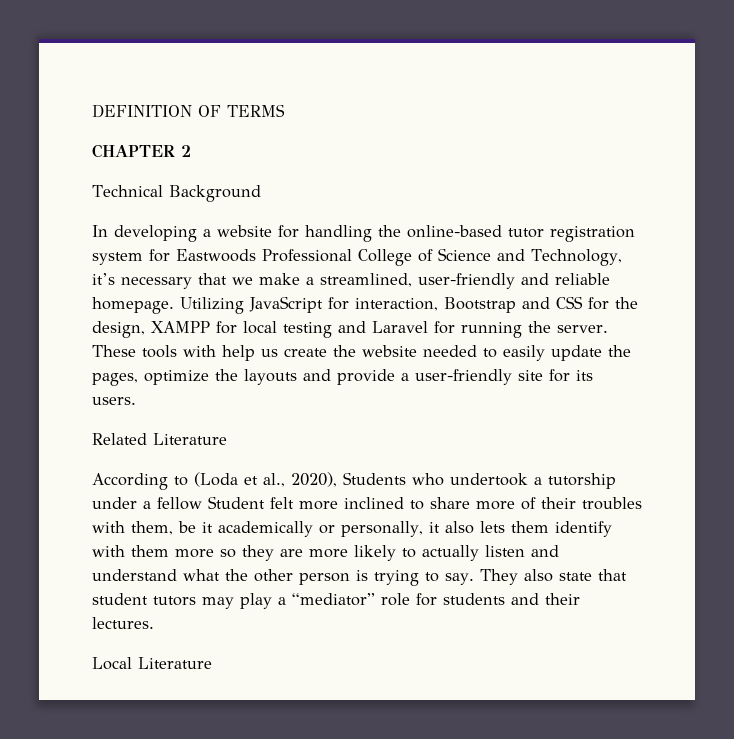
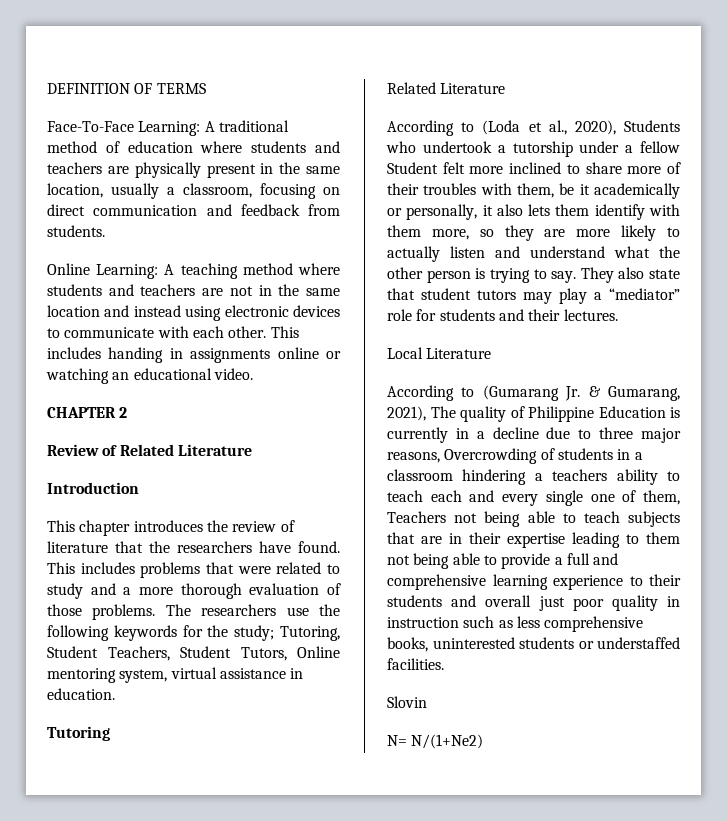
[92,144,191,158] [92,185,261,202] [92,225,635,242] [92,248,622,266] [92,273,610,289] [92,296,638,314] [92,321,608,338] [92,345,631,361] [92,369,593,386] [92,397,136,405] CHAPTER 2 // Technical Background // In developing a website for handling the online-based tutor registration system for Eastwoods Professional College of Science and Technology, it’s necessary that we make a streamlined, user-friendly and reliable homepage. Utilizing JavaScript for interaction, Bootstrap and CSS for the design, XAMPP for local testing and Laravel for running the server. These tools with help us create the website needed to easily update the pages, optimize the layouts and provide a user-friendly site for its users. -> [47,120,289,136] [47,141,340,153] [47,162,340,178] [47,183,340,199] [47,204,340,216] [47,225,105,237] [47,263,340,279] [47,284,341,296] [47,305,340,321] [47,326,299,338] [47,347,341,363] [46,368,253,384] [47,407,128,418] [47,444,252,456] [47,482,139,494] [47,520,295,536] [47,541,340,553] [47,562,340,578] [47,583,342,599] [47,604,341,620] [47,625,341,641] [47,646,340,661] [47,667,304,683] [47,688,115,700] [47,726,110,741] Face-To-Face Learning: A traditional method of education where students and teachers are physically present in the same location, usually a classroom, focusing on direct communication and feedback from students. // Online Learning: A teaching method where students and teachers are not in the same location and instead using electronic devices to communicate with each other. This includes handing in assignments online or watching an educational video. // CHAPTER 2 // Review of Related Literature // Introduction // This chapter introduces the review of literature that the researchers have found. This includes problems that were related to study and a more thorough evaluation of those problems. The researchers use the following keywords for the study; Tutoring, Student Teachers, Student Tutors, Online mentoring system, virtual assistance in education. // Tutoring
[175,549,214,558] more -> [431,229,469,240] more,
(212, 663) none -> [387,385,680,401] [387,406,680,422] [387,427,681,443] [387,448,643,464] [387,469,680,485] [387,490,680,506] [387,511,680,527] [387,532,680,548] [387,553,619,569] [387,574,681,590] [387,595,680,611] [387,616,644,632] [387,637,680,652] [387,658,444,670] [387,696,427,708] [387,734,484,749] // According to (Gumarang Jr. & Gumarang, 2021), The quality of Philippine Education is currently in a decline due to three major reasons, Overcrowding of students in a classroom hindering a teachers ability to teach each and every single one of them, Teachers not being able to teach subjects that are in their expertise leading to them not being able to provide a full and comprehensive learning experience to their students and overall just poor quality in instruction such as less comprehensive books, uninterested students or understaffed facilities. // Slovin // N= N/(1+Ne2)

